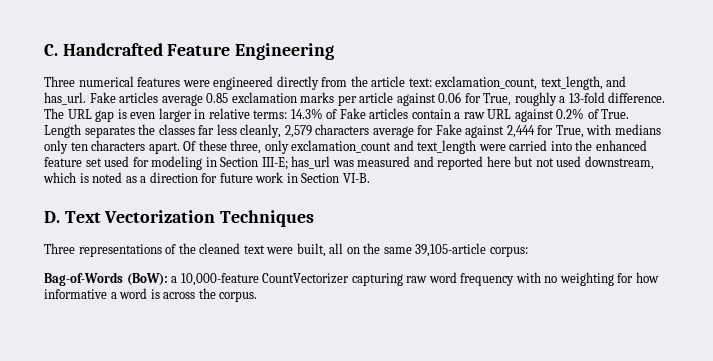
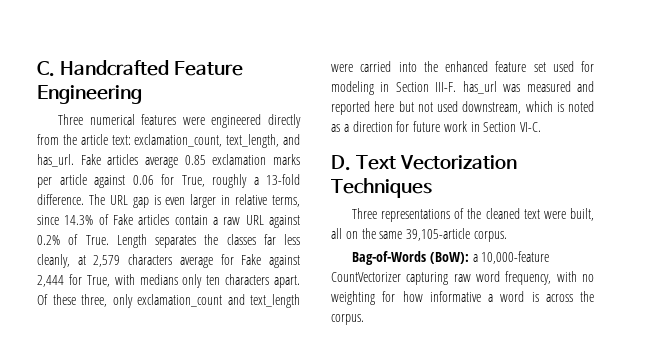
[253,110,288,119] terms: -> [272,195,300,207] [37,215,59,225] terms, since
(282, 131) none -> [77,255,86,265] at
[261,157,288,170] III-E; -> [435,82,457,92] III-F.
[342,173,370,183] VI-B. -> [520,122,542,132] VI-C.
[489,246,528,257] corpus: -> [473,231,507,242] corpus.
[460,273,515,286] frequency -> [505,271,552,285] frequency,

